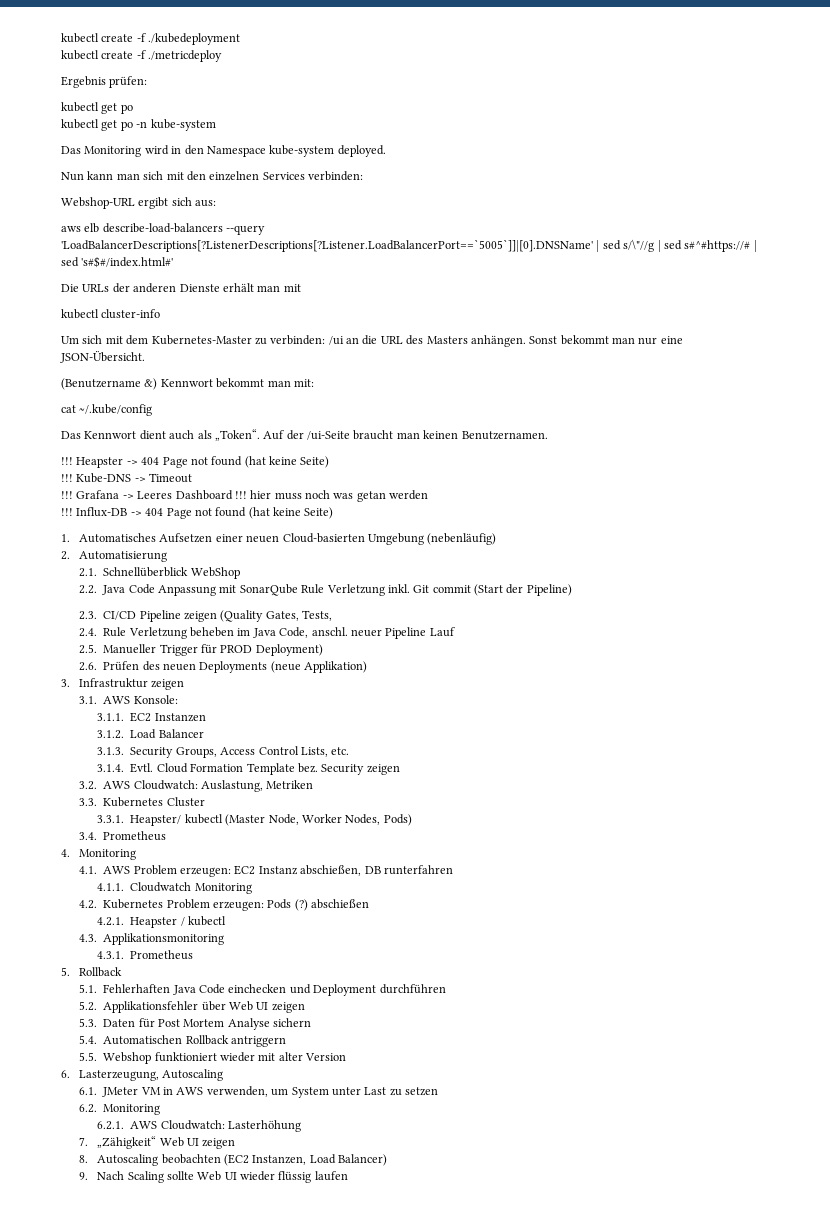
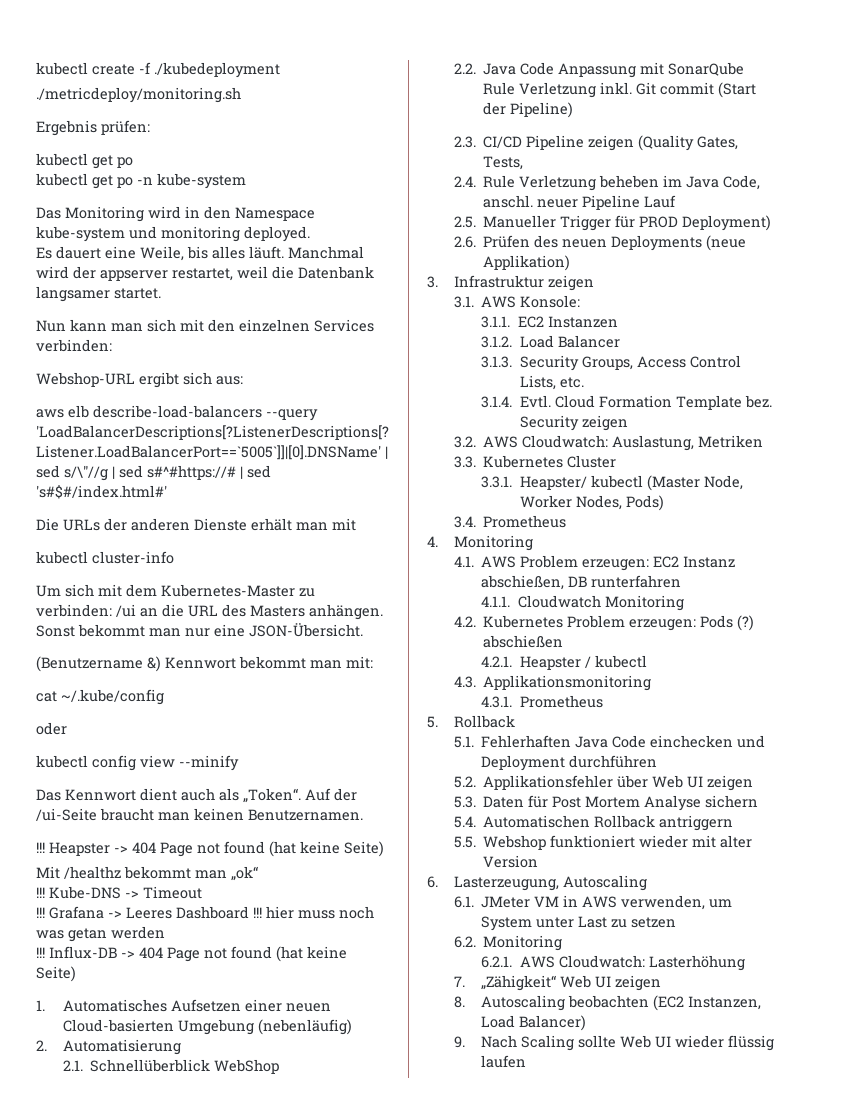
[61,50,223,62] kubectl create -f ./metricdeploy -> [36,87,241,103] ./metricdeploy/monitoring.sh
(335, 151) none -> [129,226,240,242] und monitoring
(386, 151) none -> [36,246,364,261] [36,266,374,281] [36,286,161,302] // Es dauert eine Weile, bis alles läuft. Manchmal wird der appserver restartet, weil die Datenbank langsamer startet.
(153, 410) none -> [36,722,67,735] [36,755,239,771] // oder // kubectl config view --minify
(330, 462) none -> [36,866,259,881] // Mit /healthz bekommt man „ok“

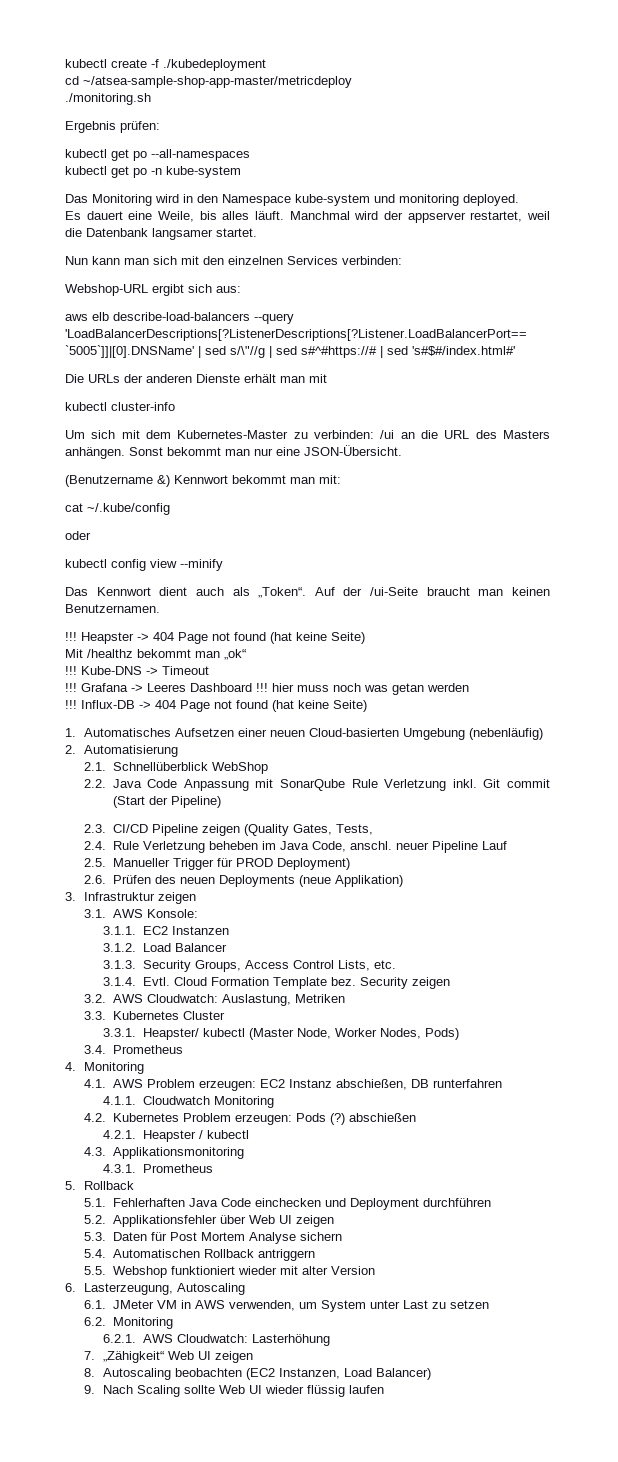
[36,87,241,103] ./metricdeploy/monitoring.sh -> [65,76,352,88] [65,93,151,105] cd ~/atsea-sample-shop-app-master/metricdeploy // ./monitoring.sh
(133, 162) none -> [151,149,250,161] --all-namespaces

